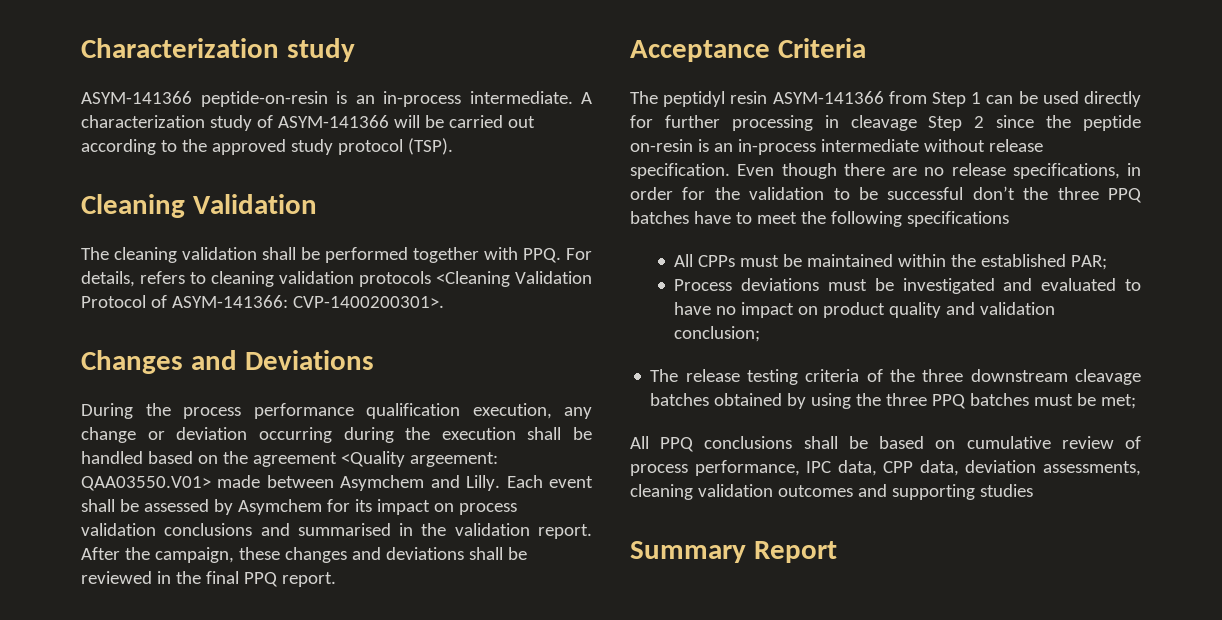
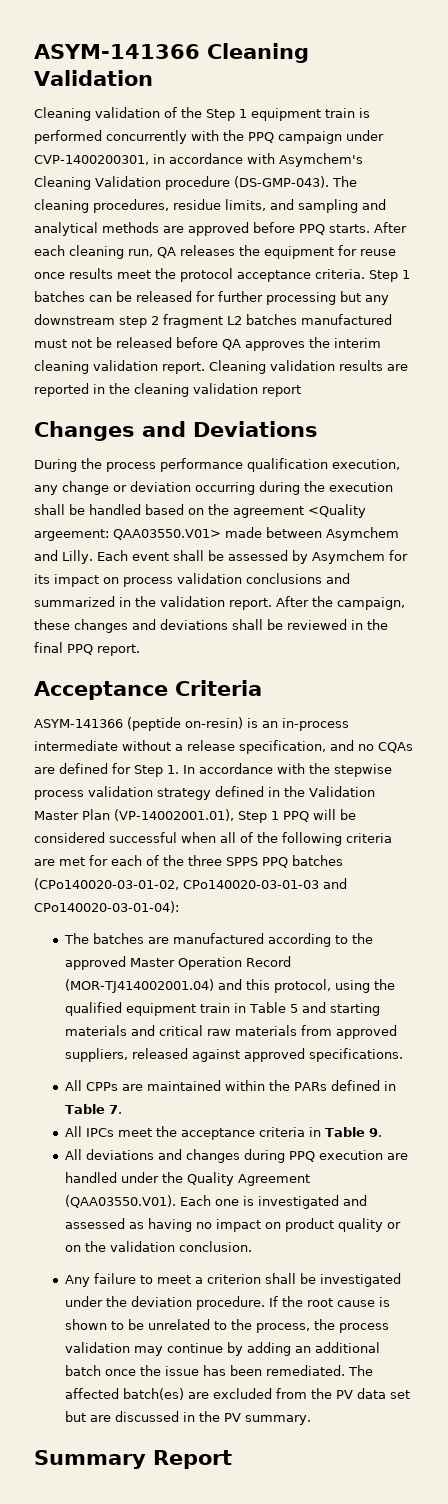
[81,38,355,62] [81,91,592,107] [81,115,535,131] [81,138,453,155] [81,194,317,218] [81,247,592,263] [81,271,592,287] [81,295,444,308] Characterization study // ASYM-141366 peptide-on-resin is an in-process intermediate. A characterization study of ASYM-141366 will be carried out according to the approved study protocol (TSP). // Cleaning Validation // The cleaning validation shall be performed together with PPQ. For details, refers to cleaning validation protocols <Cleaning Validation Protocol of ASYM-141366: CVP-1400200301>. -> [34,43,309,63] [34,70,153,86] [34,107,370,121] [34,130,384,144] [34,153,363,167] [34,176,357,190] [34,199,386,213] [34,222,407,236] [34,245,396,259] [34,268,410,282] [34,291,389,305] [34,314,392,328] [34,337,381,351] [34,360,408,374] [34,383,301,397] ASYM-141366 Cleaning Validation // Cleaning validation of the Step 1 equipment train is performed concurrently with the PPQ campaign under CVP-1400200301, in accordance with Asymchem's Cleaning Validation procedure (DS-GMP-043). The cleaning procedures, residue limits, and sampling and analytical methods are approved before PPQ starts. After each cleaning run, QA releases the equipment for reuse once results meet the protocol acceptance criteria. Step 1 batches can be released for further processing but any downstream step 2 fragment L2 batches manufactured must not be released before QA approves the interim cleaning validation report. Cleaning validation results are reported in the cleaning validation report
[297,523,391,536] summarised -> [34,596,115,607] summarized
[630,91,1141,107] [630,115,1141,131] [630,139,693,152] The peptidyl resin ASYM-141366 from Step 1 can be used directly for further processing in cleavage Step 2 since the peptide on-resin -> [34,717,243,731] ASYM-141366 (peptide on-resin)
[988,139,1043,152] [630,163,1141,179] [630,186,1142,203] [630,211,1009,227] release specification. Even though there are no release specifications, in order for the validation to be successful don’t the three PPQ batches have to meet the following specifications -> [175,740,413,754] [34,763,392,777] [34,786,375,800] [34,809,356,823] [34,832,392,846] [34,855,343,868] [34,878,347,890] [34,901,179,913] [63,933,373,947] [64,956,291,970] [64,979,395,993] [64,1002,380,1016] [64,1025,397,1039] [64,1048,403,1062] a release specification, and no CQAs are defined for Step 1. In accordance with the stepwise process validation strategy defined in the Validation Master Plan (VP-14002001.01), Step 1 PPQ will be considered successful when all of the following criteria are met for each of the three SPPS PPQ batches (CPo140020-03-01-02, CPo140020-03-01-03 and CPo140020-03-01-04): // The batches are manufactured according to the approved Master Operation Record (MOR-TJ414002001.04) and this protocol, using the qualified equipment train in Table 5 and starting materials and critical raw materials from approved suppliers, released against approved specifications.
[740,254,803,267] must be -> [121,1084,143,1091] are
[981,254,1108,270] [674,278,1141,294] [674,302,712,315] established PAR; // Process deviations must be investigated and evaluated to have -> [293,1080,396,1091] [64,1104,122,1114] [64,1126,382,1140] [64,1149,408,1163] [64,1172,310,1186] [64,1195,367,1209] [64,1218,192,1232] PARs defined in Table 7. // All IPCs meet the acceptance criteria in Table 9. // All deviations and changes during PPQ execution are handled under the Quality Agreement (QAA03550.V01). Each one is investigated and assessed as having
[946,302,1056,315] [674,326,761,342] [650,369,1141,385] [650,393,1137,409] [630,436,1141,452] [630,460,1141,476] [630,484,1033,500] and validation conclusion; // The release testing criteria of the three downstream cleavage batches obtained by using the three PPQ batches must be met; // All PPQ conclusions shall be based on cumulative review of process performance, IPC data, CPP data, deviation assessments, cleaning validation outcomes and supporting studies -> [386,1222,401,1229] [64,1241,252,1252] [64,1273,401,1287] [64,1296,390,1310] [64,1319,389,1333] [64,1342,380,1356] [64,1365,373,1376] [64,1388,410,1400] [64,1411,311,1425] or on the validation conclusion. // Any failure to meet a criterion shall be investigated under the deviation procedure. If the root cause is shown to be unrelated to the process, the process validation may continue by adding an additional batch once the issue has been remediated. The affected batch(es) are excluded from the PV data set but are discussed in the PV summary.

